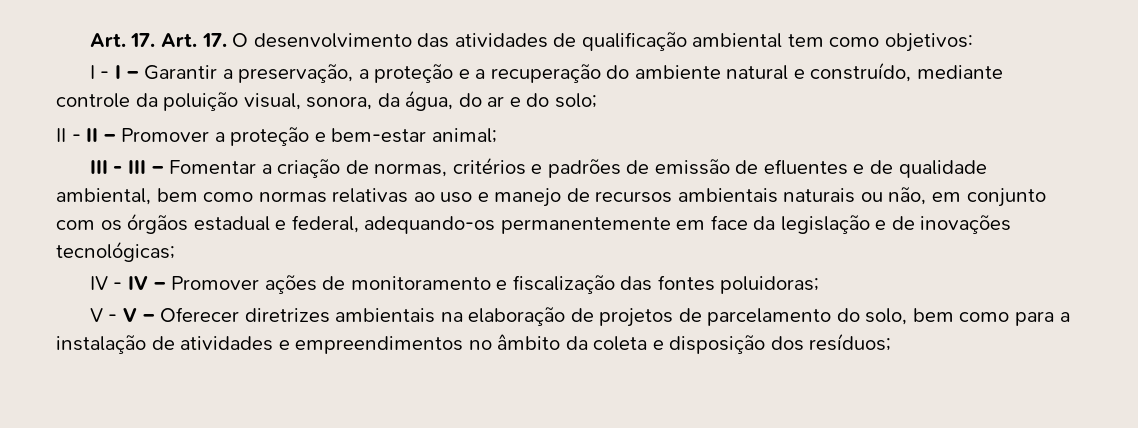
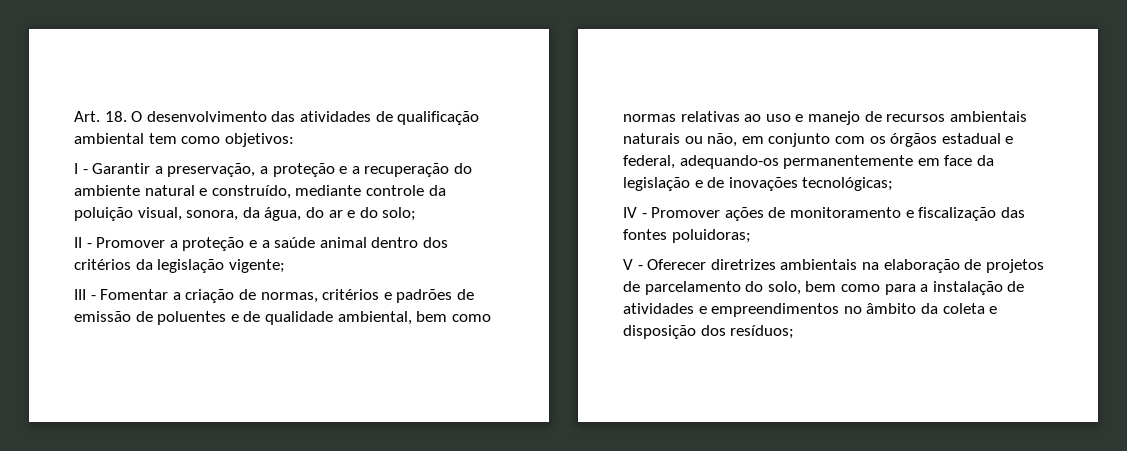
[89,33,227,47] Art. 17. Art. 17. -> [74,111,127,122] Art. 18.
[114,65,139,79] I – -> (88, 171) none
[86,128,116,142] II – -> (92, 245) none
[331,128,497,143] [89,160,164,174] bem-estar animal; // III - III – -> [261,237,448,248] [74,259,285,273] [74,289,96,300] a saúde animal dentro dos critérios da legislação vigente; // III -
[763,159,848,175] efluentes -> [157,311,227,325] poluentes
[127,276,166,290] IV – -> (647, 215) none
[122,308,155,322] V – -> (643, 267) none

